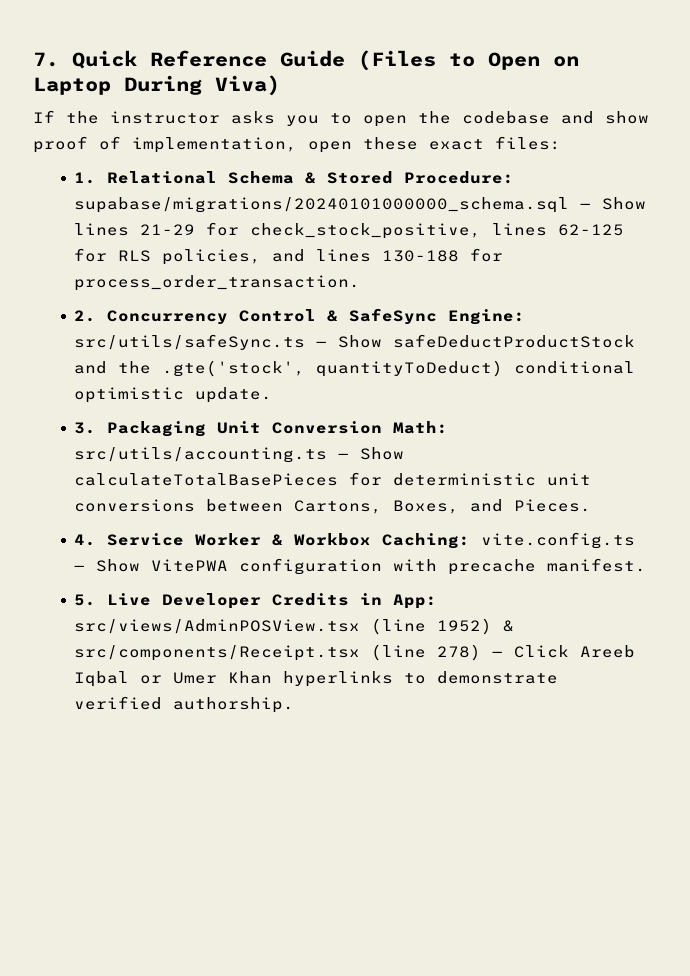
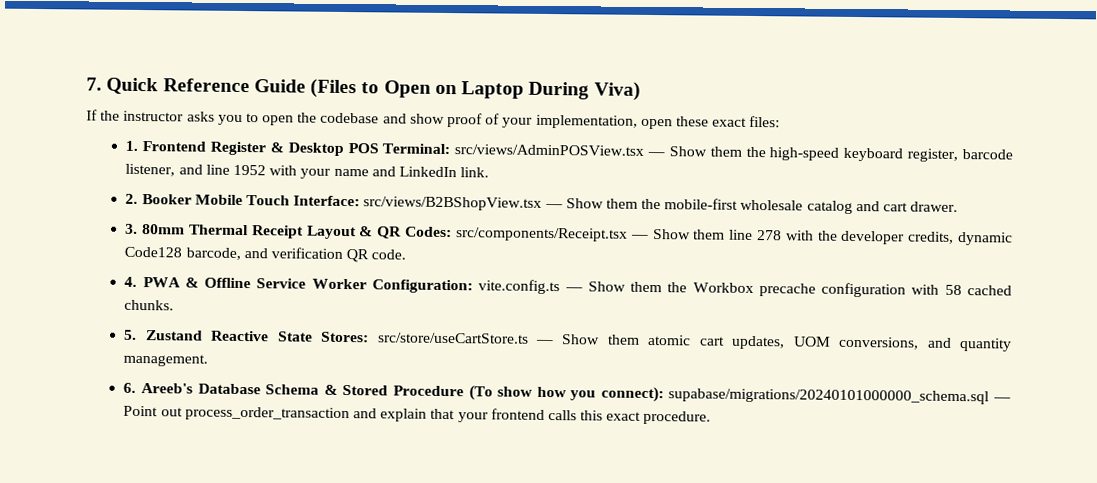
(121, 143) none -> [502,117,534,128] your
[107,171,515,184] [74,197,647,213] [74,222,625,239] [74,248,504,265] [74,275,361,291] [74,308,526,325] [74,334,636,350] [74,360,636,377] [74,387,273,403] [74,421,449,437] [74,447,405,463] [74,472,592,486] [74,499,592,514] [74,532,636,549] [74,558,647,575] [74,593,438,609] [74,618,515,635] [74,644,636,661] [74,671,559,687] [74,696,295,713] Relational Schema & Stored Procedure: supabase/migrations/20240101000000_schema.sql — Show lines 21-29 for check_stock_positive, lines 62-125 for RLS policies, and lines 130-188 for process_order_transaction. // 2. Concurrency Control & SafeSync Engine: src/utils/safeSync.ts — Show safeDeductProductStock and the .gte('stock', quantityToDeduct) conditional optimistic update. // 3. Packaging Unit Conversion Math: src/utils/accounting.ts — Show calculateTotalBasePieces for deterministic unit conversions between Cartons, Boxes, and Pieces. // 4. Service Worker & Workbox Caching: vite.config.ts — Show VitePWA configuration with precache manifest. // 5. Live Developer Credits in App: src/views/AdminPOSView.tsx (line 1952) & src/components/Receipt.tsx (line 278) — Click Areeb Iqbal or Umer Khan hyperlinks to demonstrate verified authorship. -> [142,141,1013,163] [125,163,490,179] [125,193,959,214] [125,223,1014,246] [124,246,407,263] [124,276,1013,298] [124,299,175,311] [124,329,1013,352] [123,353,209,367] [123,382,1011,405] [123,405,712,425] Frontend Register & Desktop POS Terminal: src/views/AdminPOSView.tsx — Show them the high-speed keyboard register, barcode listener, and line 1952 with your name and LinkedIn link. // 2. Booker Mobile Touch Interface: src/views/B2BShopView.tsx — Show them the mobile-first wholesale catalog and cart drawer. // 3. 80mm Thermal Receipt Layout & QR Codes: src/components/Receipt.tsx — Show them line 278 with the developer credits, dynamic Code128 barcode, and verification QR code. // 4. PWA & Offline Service Worker Configuration: vite.config.ts — Show them the Workbox precache configuration with 58 cached chunks. // 5. Zustand Reactive State Stores: src/store/useCartStore.ts — Show them atomic cart updates, UOM conversions, and quantity management. // 6. Areeb's Database Schema & Stored Procedure (To show how you connect): supabase/migrations/20240101000000_schema.sql — Point out process_order_transaction and explain that your frontend calls this exact procedure.

